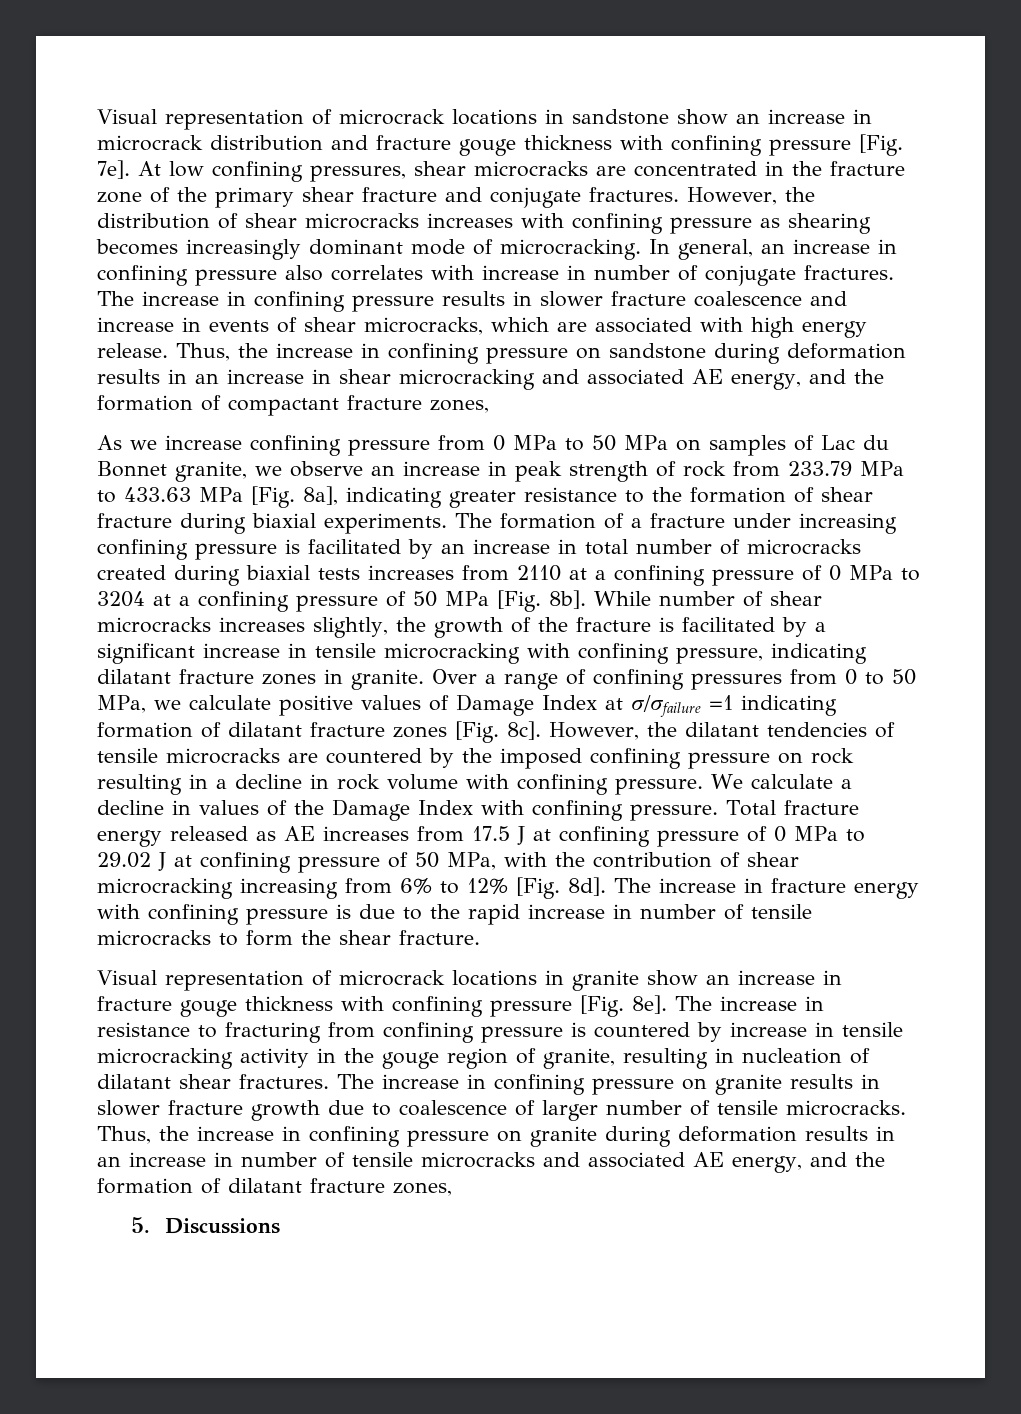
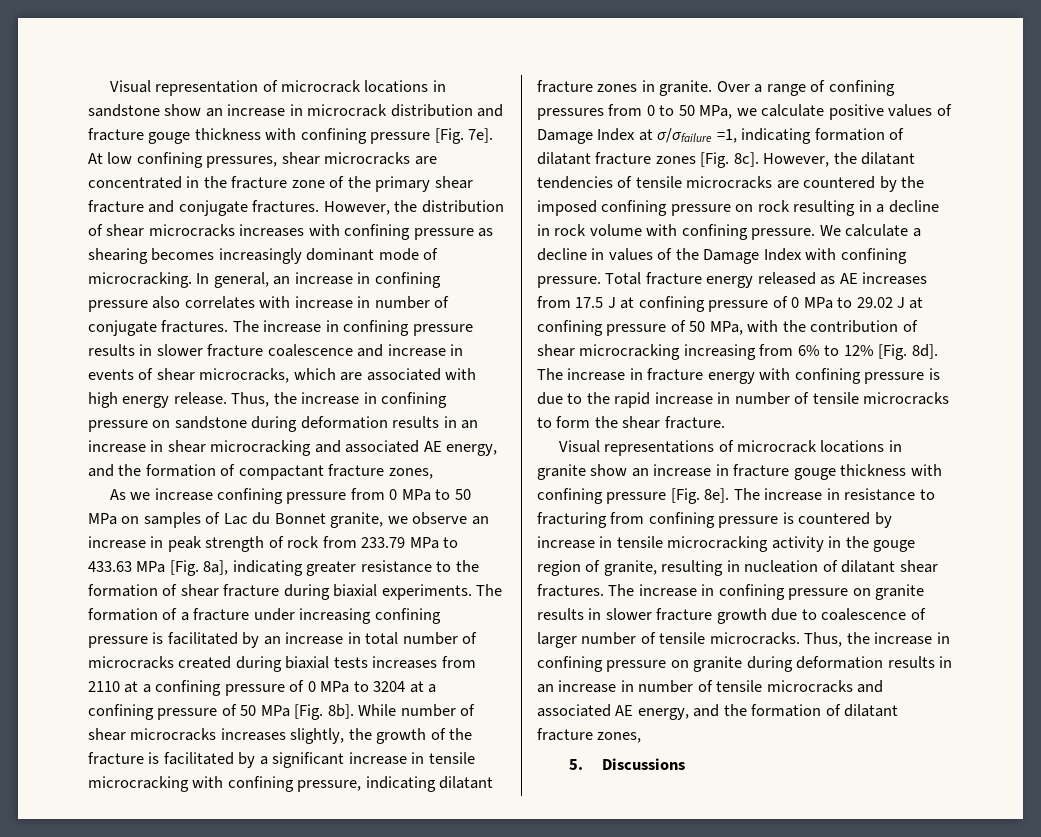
[708,695,733,710] =1 -> [716,129,737,143] =1,
[164,970,304,991] representation -> [604,440,715,456] representations

